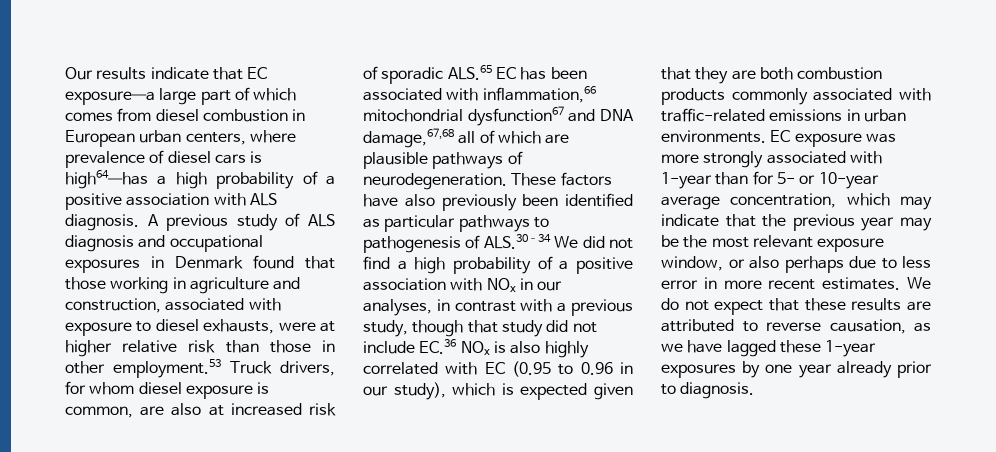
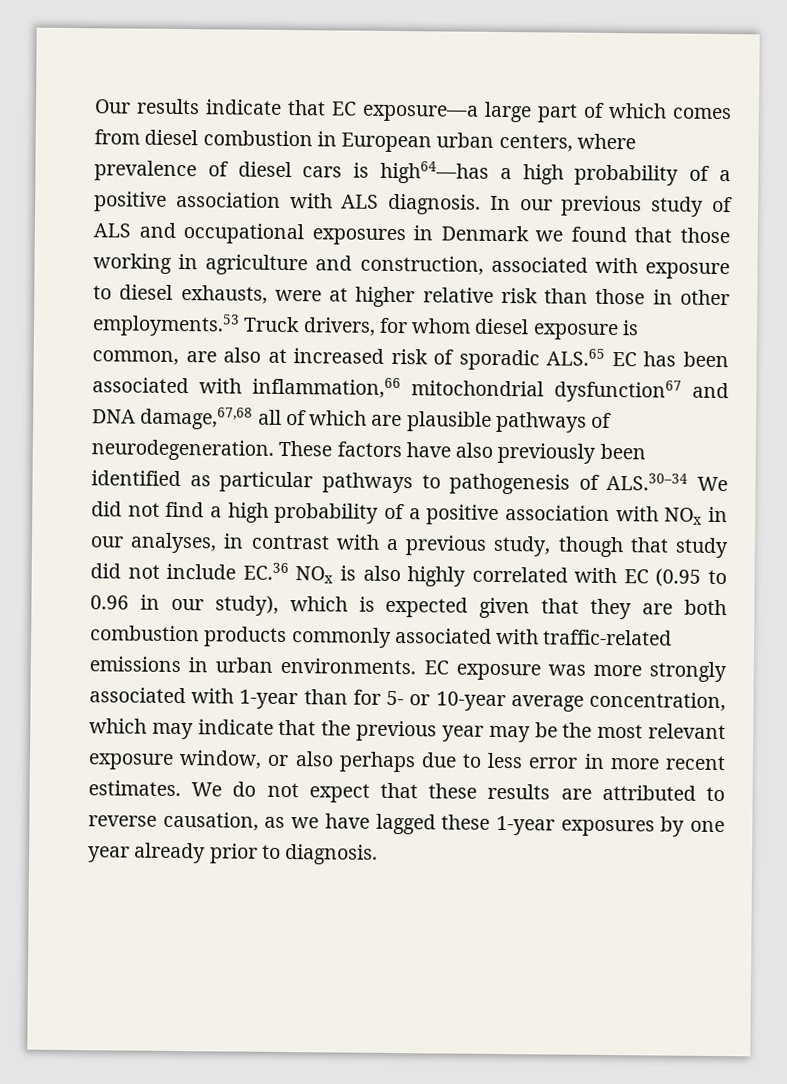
[147,214,159,226] A -> [489,195,553,211] In our
[65,235,134,252] diagnosis -> (131, 230) none
(243, 262) none -> [535,230,564,242] we
[113,359,222,378] employment.53 -> [92,313,240,337] employments.53

